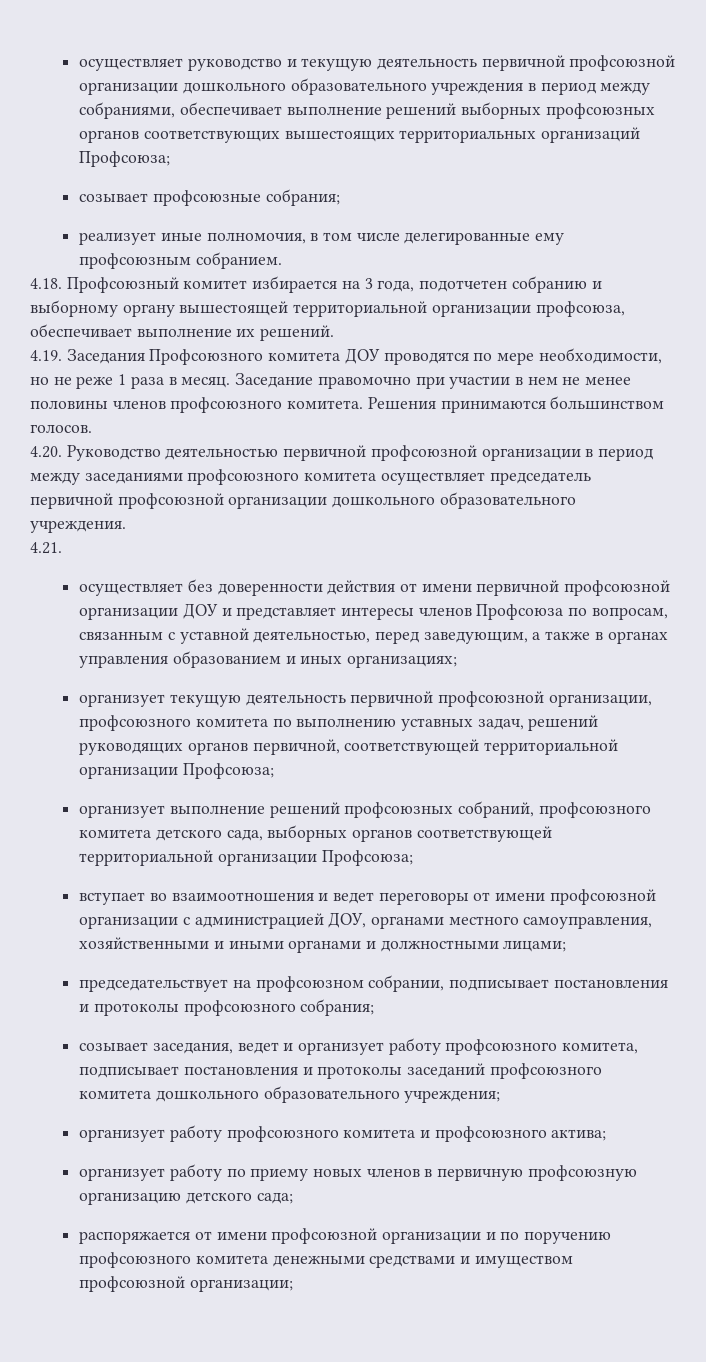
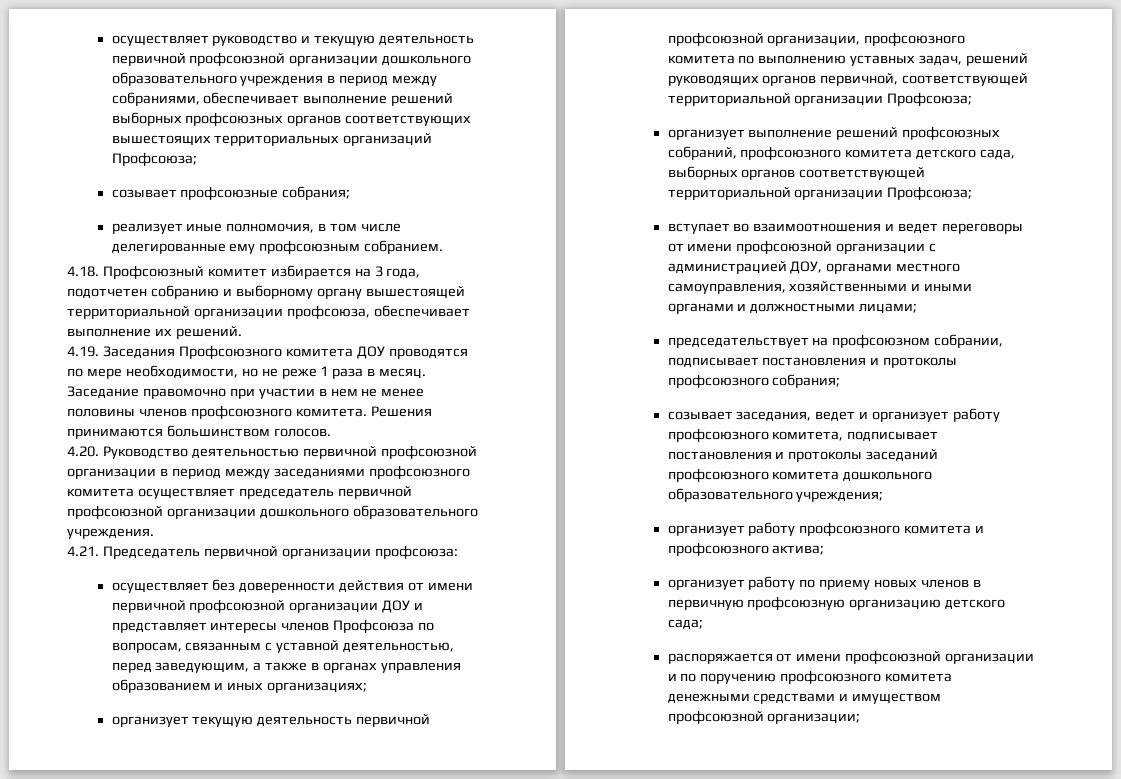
(62, 548) none -> [102,545,458,559] Председатель первичной организации профсоюза:

